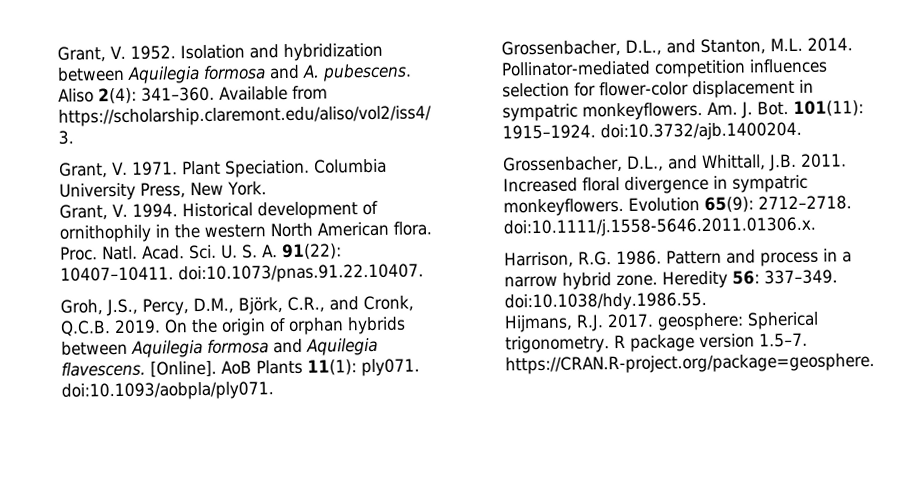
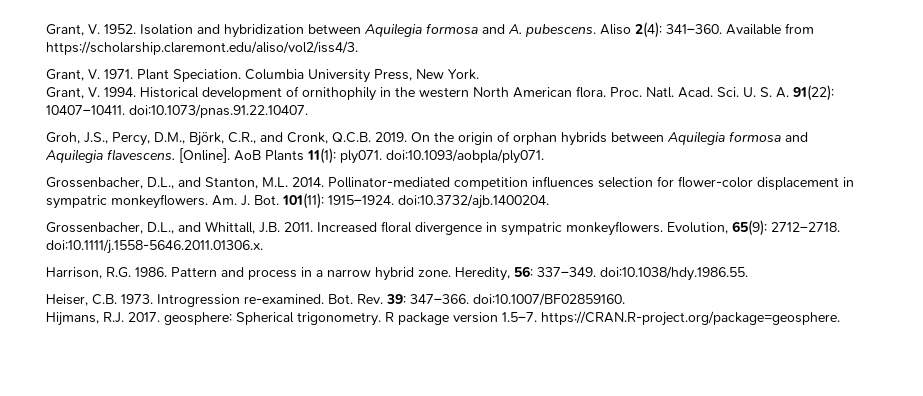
[628,197,701,212] Evolution -> [667,222,729,234] Evolution,
[662,270,729,289] Heredity -> [455,267,511,281] Heredity,
(708, 301) none -> [46,293,626,307] // Heiser, C.B. 1973. Introgression re-examined. Bot. Rev. 39: 347–366. doi:10.1007/BF02859160.

